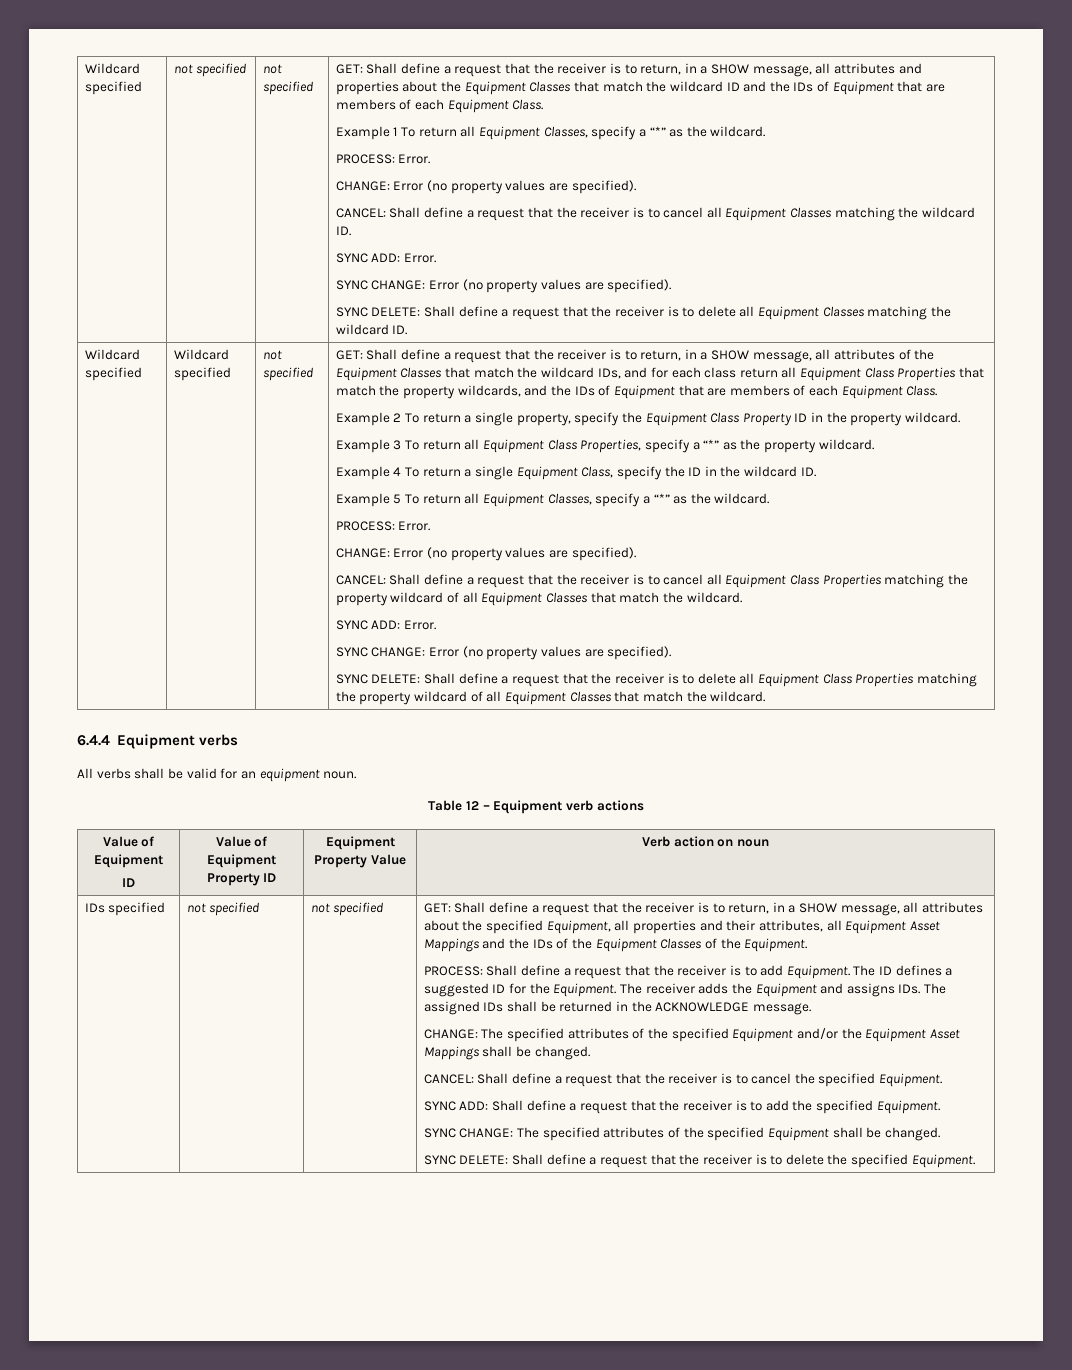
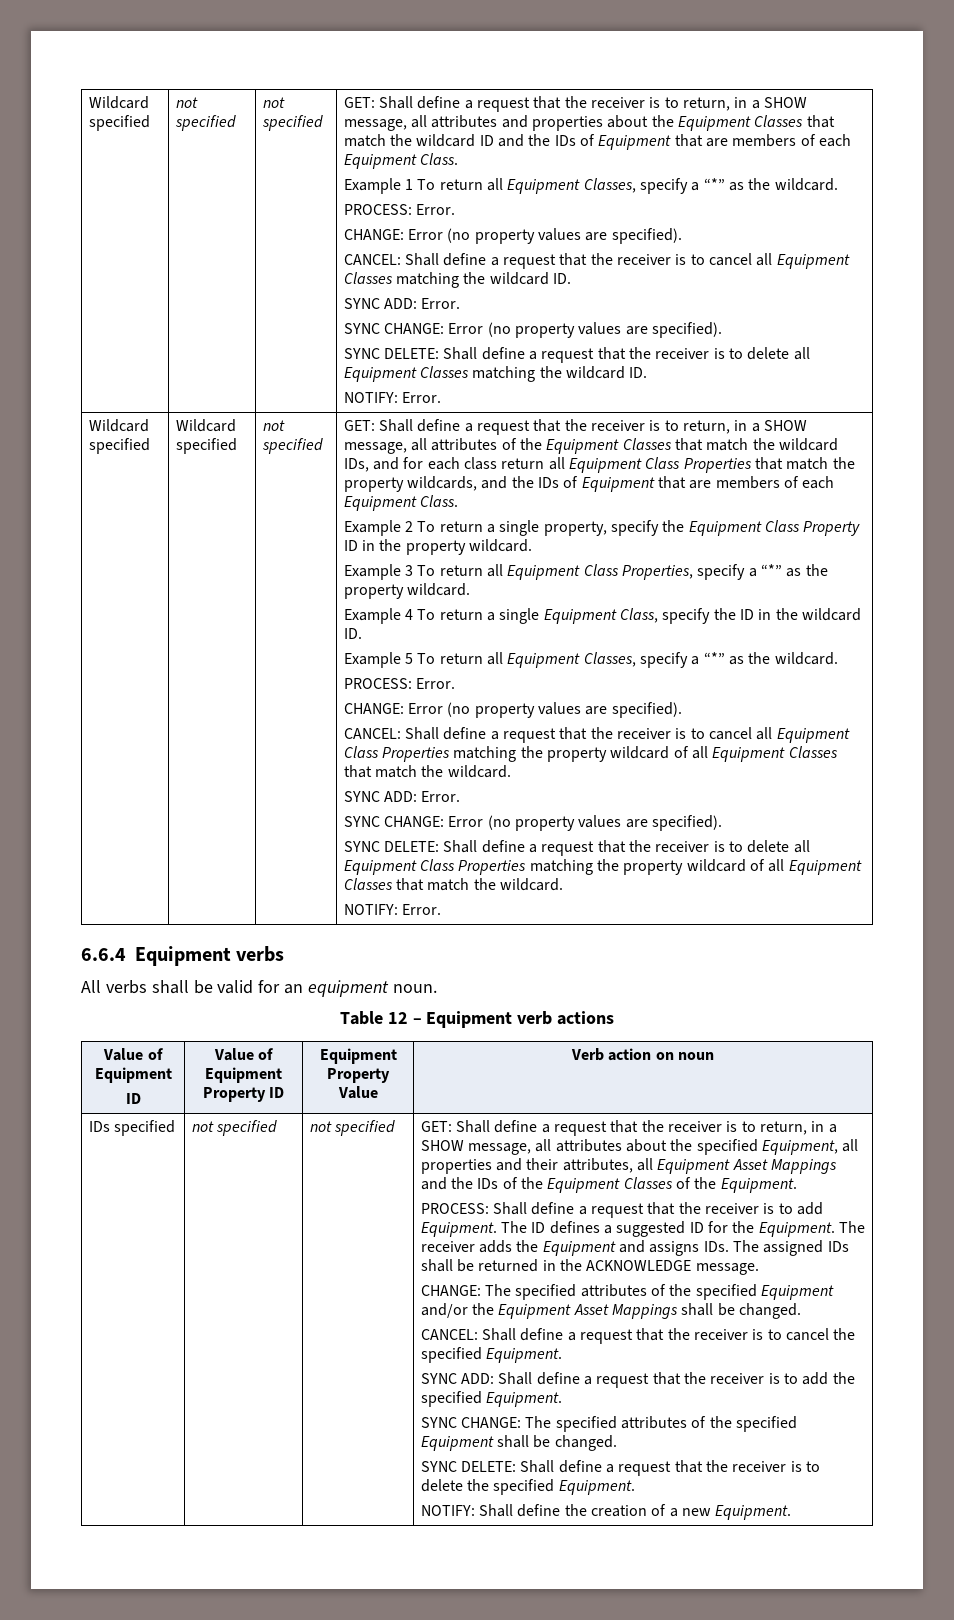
(408, 330) none -> [343,392,442,403] // NOTIFY: Error.
[77,735,110,746] // 6.4.4 -> [343,904,442,915] [81,948,126,961] // NOTIFY: Error. // 6.6.4
(975, 1161) none -> [420,1504,792,1520] // NOTIFY: Shall define the creation of a new Equipment.

